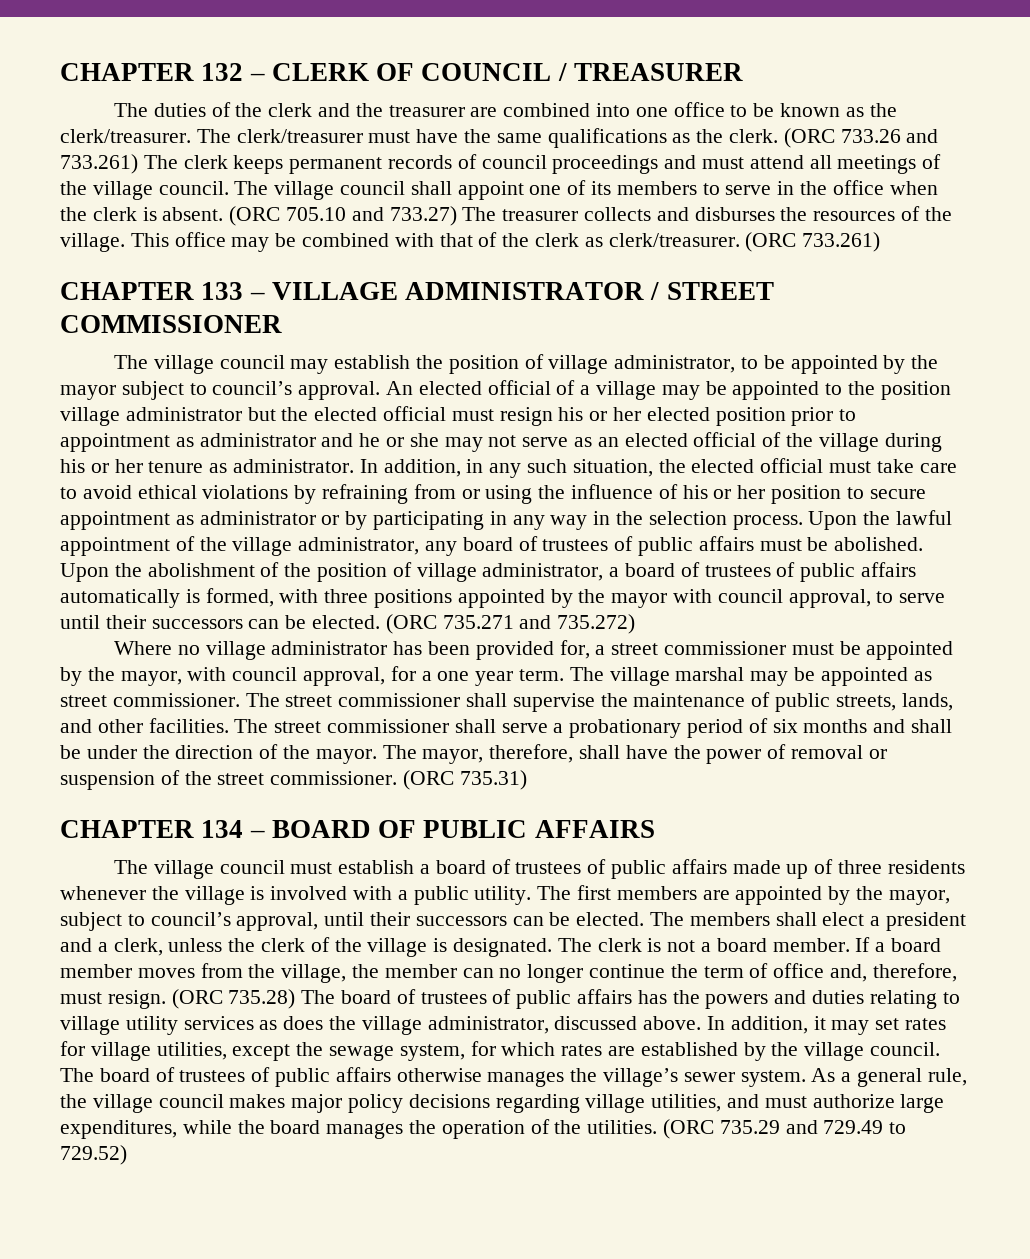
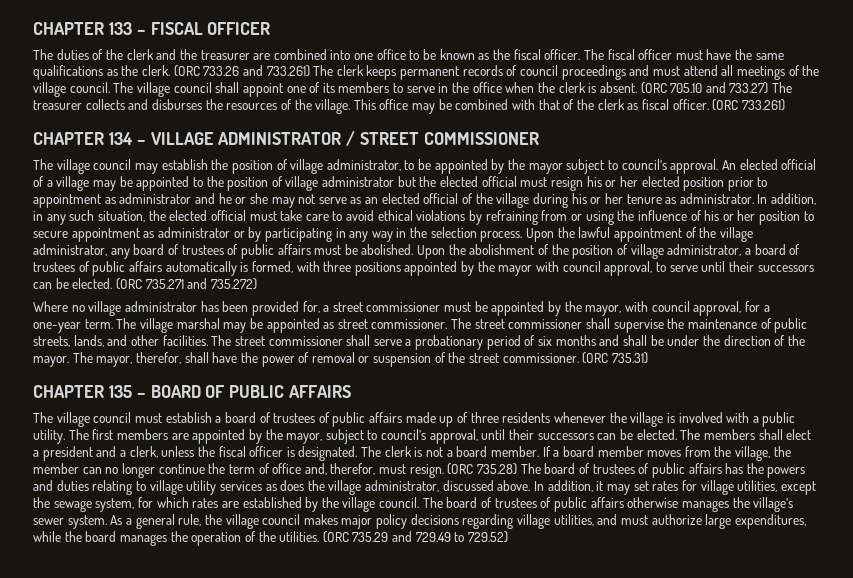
[60,63,744,81] CHAPTER 132 – CLERK OF COUNCIL / TREASURER -> [33,22,271,35] CHAPTER 133 – FISCAL OFFICER
[60,129,363,143] clerk/treasurer. The clerk/treasurer -> [513,49,673,60] fiscal officer. The fiscal officer
[608,233,740,247] clerk/treasurer. -> [641,99,709,110] fiscal officer.
[201,282,244,300] 133 -> [108,132,133,145] 134
(951, 390) none -> [271,176,283,187] of
[437,671,514,686] one year -> [33,322,81,333] one-year
[489,744,574,763] therefore, -> [135,352,181,364] therefor,
[201,820,244,838] 134 -> [108,385,132,398] 135
[261,937,428,957] clerk of the village -> [218,446,284,457] fiscal officer
[872,963,957,982] therefore, -> [330,463,376,475] therefor,

